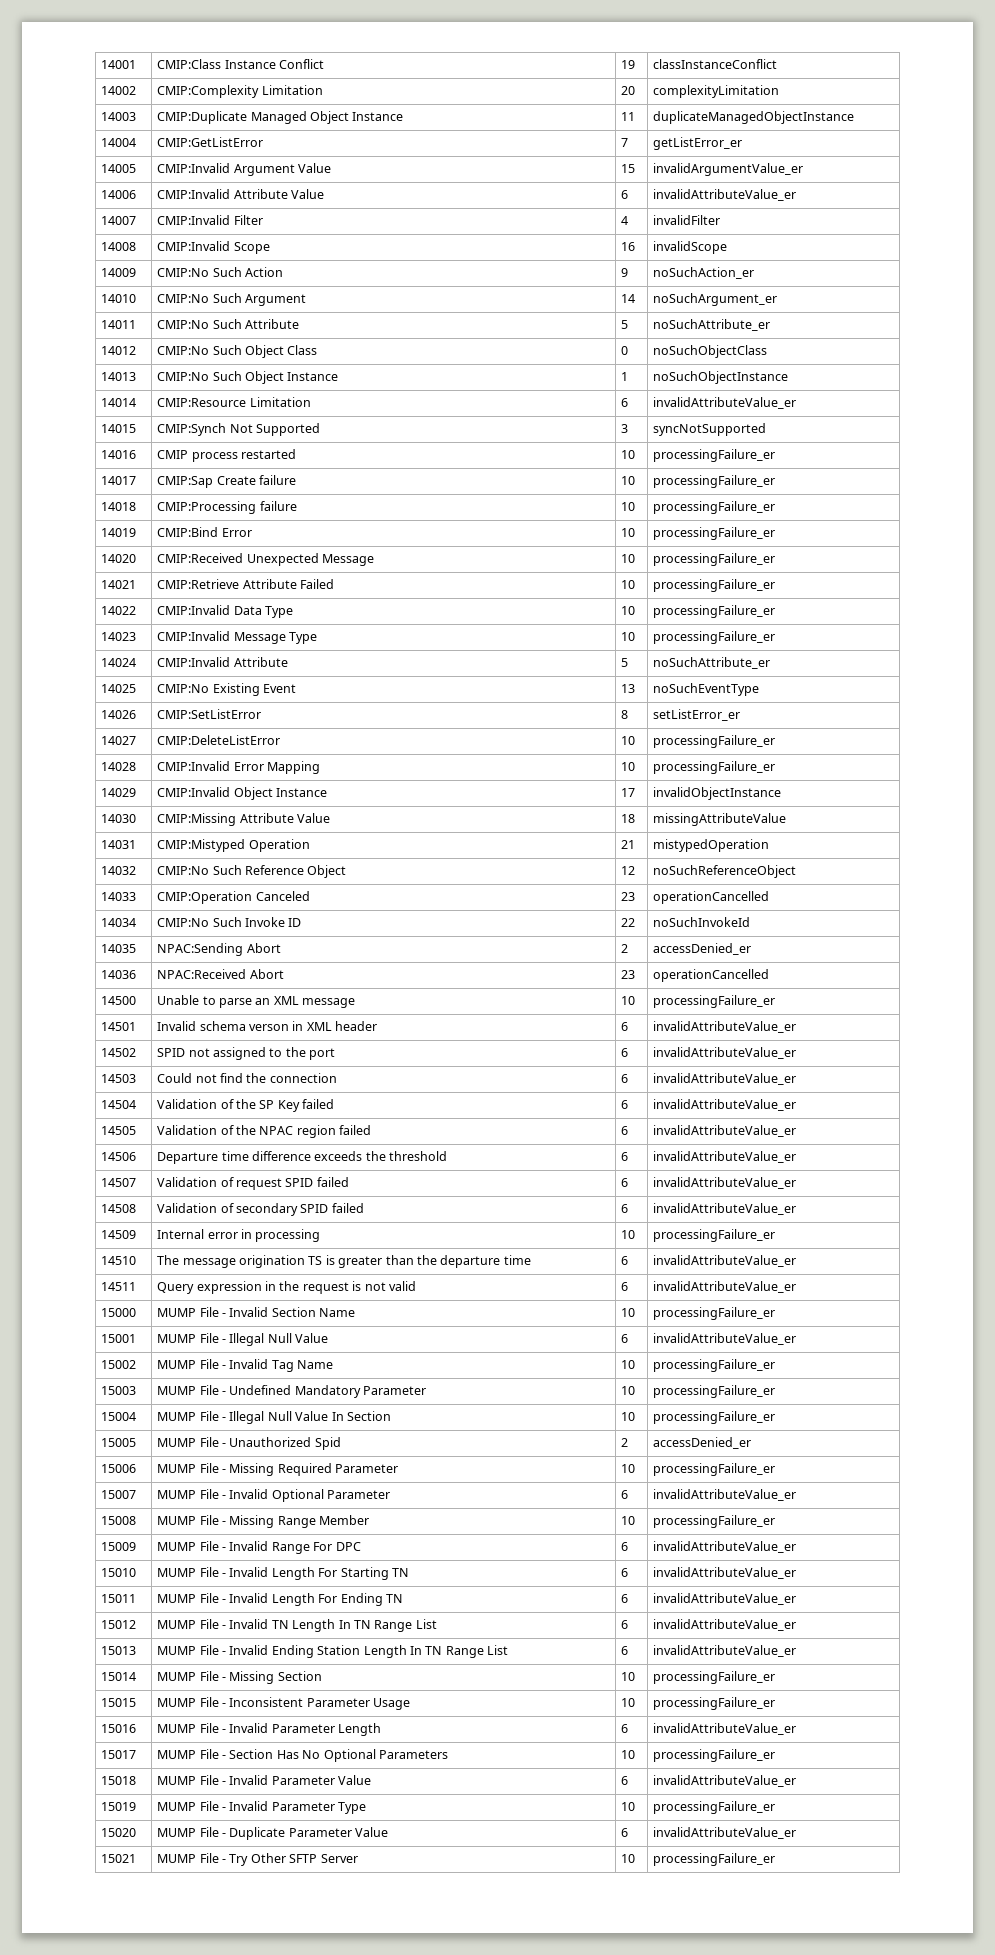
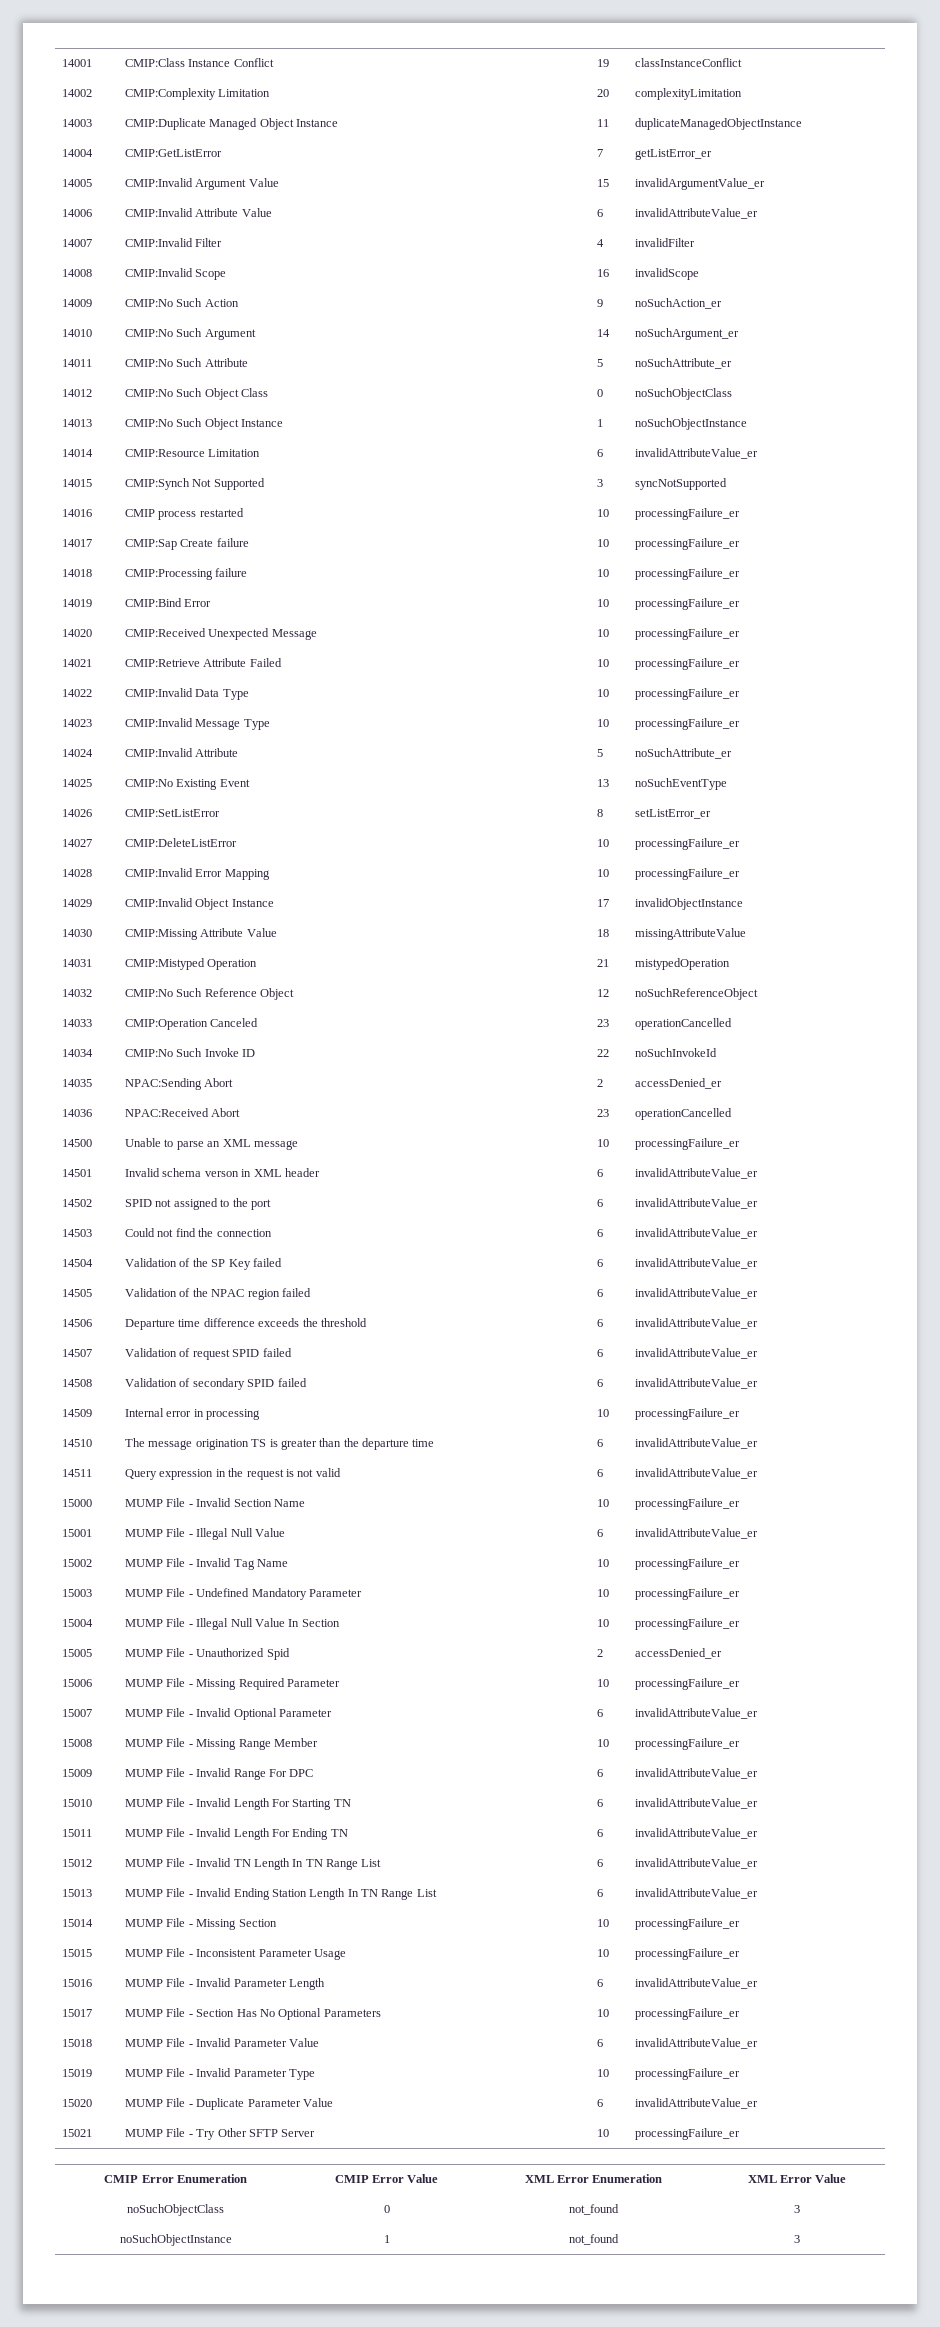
(776, 1859) none -> [104,2174,247,2183] [334,2174,439,2183] [524,2174,663,2183] [747,2174,847,2183] [127,2204,224,2216] [383,2205,390,2213] [569,2204,619,2215] [794,2205,800,2213] [119,2234,232,2246] [383,2235,390,2243] [569,2234,619,2245] [794,2235,800,2243] // CMIP Error Enumeration | CMIP Error Value | XML Error Enumeration | XML Error Value // noSuchObjectClass | 0 | not_found | 3 // noSuchObjectInstance | 1 | not_found | 3

